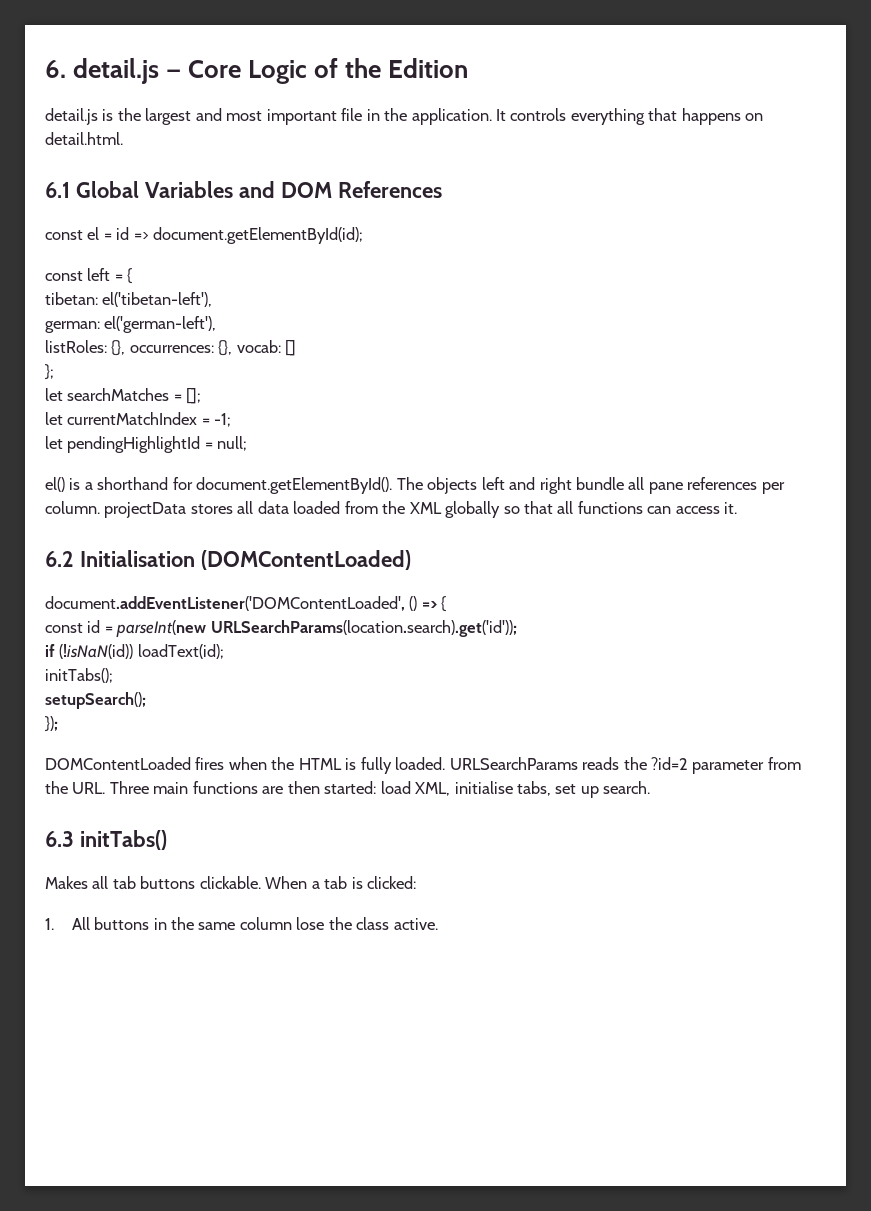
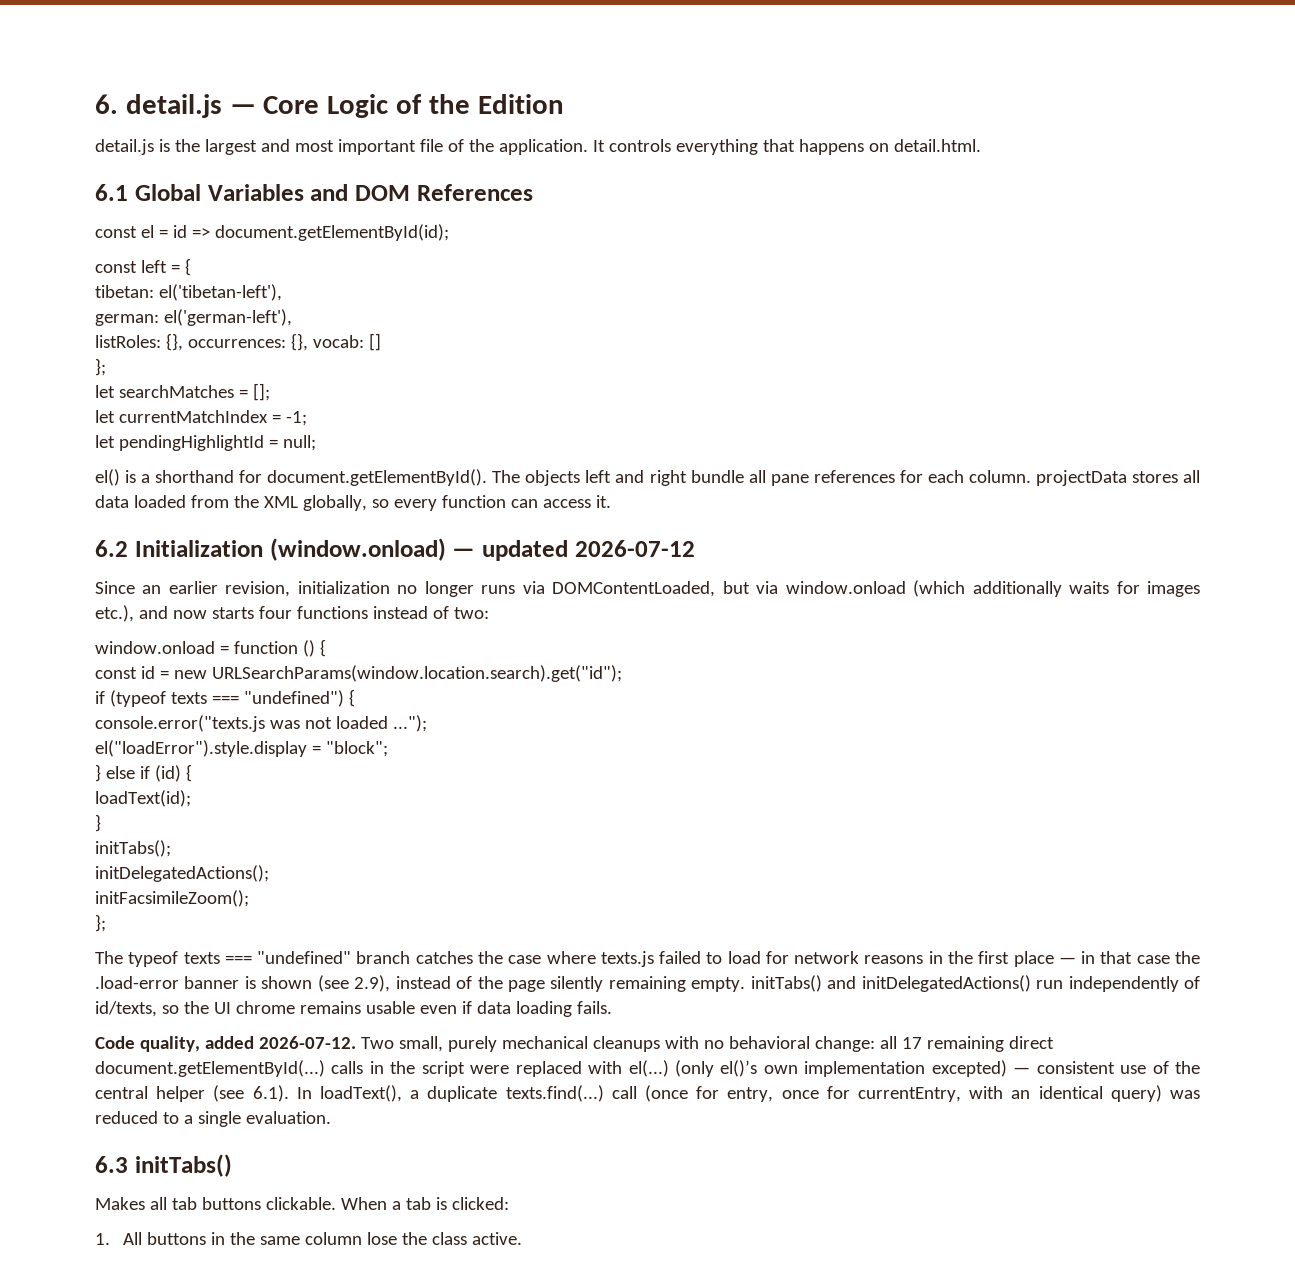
[366,109,380,121] in -> [447,139,464,152] of
[761,482,785,494] per -> [899,470,964,483] for each
[445,501,643,518] globally so that all functions -> [302,495,506,511] globally, so every function
[79,550,411,570] [45,596,437,611] Initialisation (DOMContentLoaded) // document.addEventListener('DOMContentLoaded', () => -> [134,538,695,561] [95,580,1201,597] [95,605,489,622] [95,640,315,657] Initialization (window.onload) — updated 2026-07-12 // Since an earlier revision, initialization no longer runs via DOMContentLoaded, but via window.onload (which additionally waits for images etc.), and now starts four functions instead of two: // window.onload = function ()
[116,620,517,637] [45,644,134,659] parseInt(new URLSearchParams(location.search).get('id')); // if (!isNaN(id)) -> [173,665,622,682] [95,689,355,707] [95,715,427,732] [95,740,388,757] [95,764,192,782] new URLSearchParams(window.location.search).get("id"); // if (typeof texts === "undefined") { // console.error("texts.js was not loaded ..."); // el("loadError").style.display = "block"; // } else if (id) { //
(224, 651) none -> [95,814,101,832] // }
[45,692,146,709] [45,716,58,732] [45,757,801,774] [45,781,651,798] setupSearch(); // }); // DOMContentLoaded fires when the HTML is fully loaded. URLSearchParams reads the ?id=2 parameter from the URL. Three main functions are then started: load XML, initialise tabs, set up search. -> [95,865,269,882] [95,890,249,907] [95,914,106,932] [95,951,1200,967] [95,975,1200,992] [95,1001,612,1017] [95,1036,1054,1052] [95,1060,1200,1077] [95,1085,1201,1102] [95,1111,331,1127] initDelegatedActions(); // initFacsimileZoom(); // }; // The typeof texts === "undefined" branch catches the case where texts.js failed to load for network reasons in the first place — in that case the .load-error banner is shown (see 2.9), instead of the page silently remaining empty. initTabs() and initDelegatedActions() run independently of id/texts, so the UI chrome remains usable even if data loading fails. // Code quality, added 2026-07-12. Two small, purely mechanical cleanups with no behavioral change: all 17 remaining direct document.getElementById(...) calls in the script were replaced with el(...) (only el()’s own implementation excepted) — consistent use of the central helper (see 6.1). In loadText(), a duplicate texts.find(...) call (once for entry, once for currentEntry, with an identical query) was reduced to a single evaluation.

